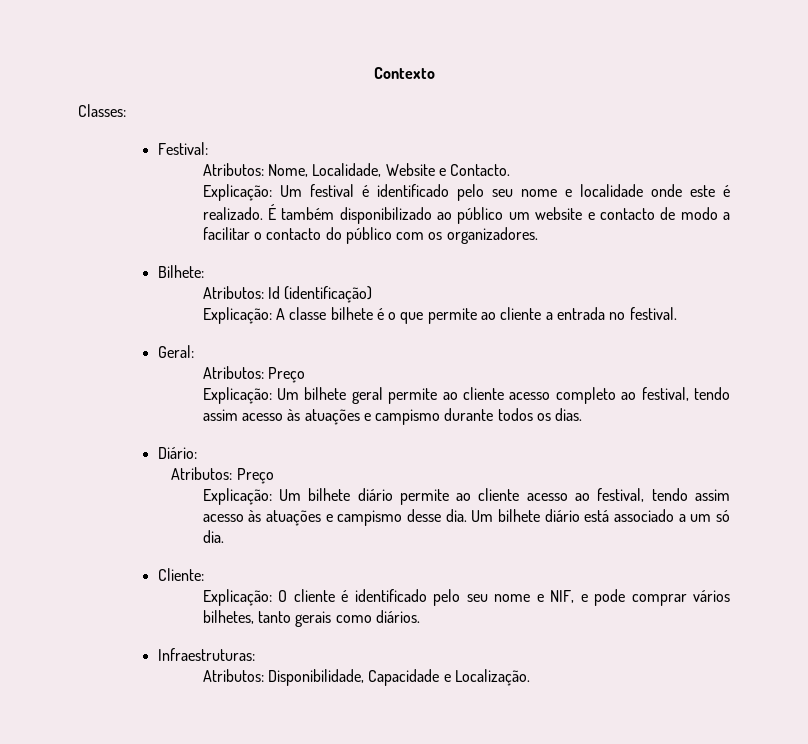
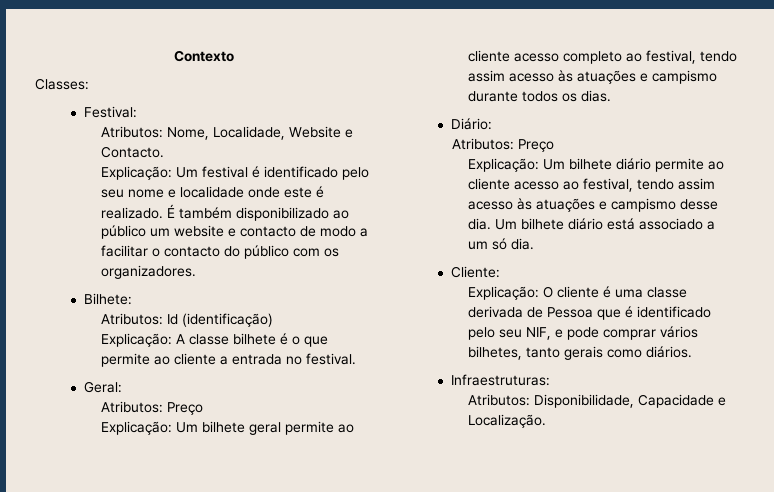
[354,589,544,606] identificado pelo seu nome e -> [615,287,688,298] [468,306,712,320] [468,327,523,340] uma classe derivada de Pessoa que é identificado pelo seu

